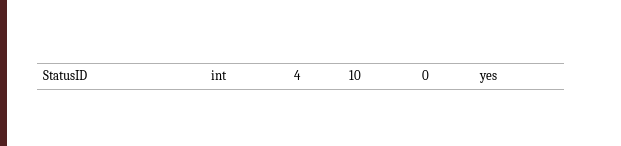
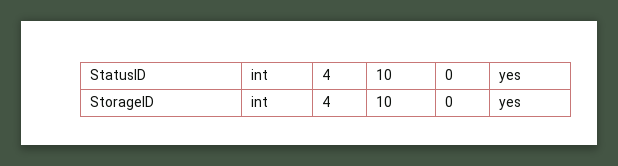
(497, 78) none -> [89,96,154,110] [250,96,268,107] [321,96,330,107] [375,96,392,107] [444,96,453,107] [498,99,521,110] // StorageID | int | 4 | 10 | 0 | yes

